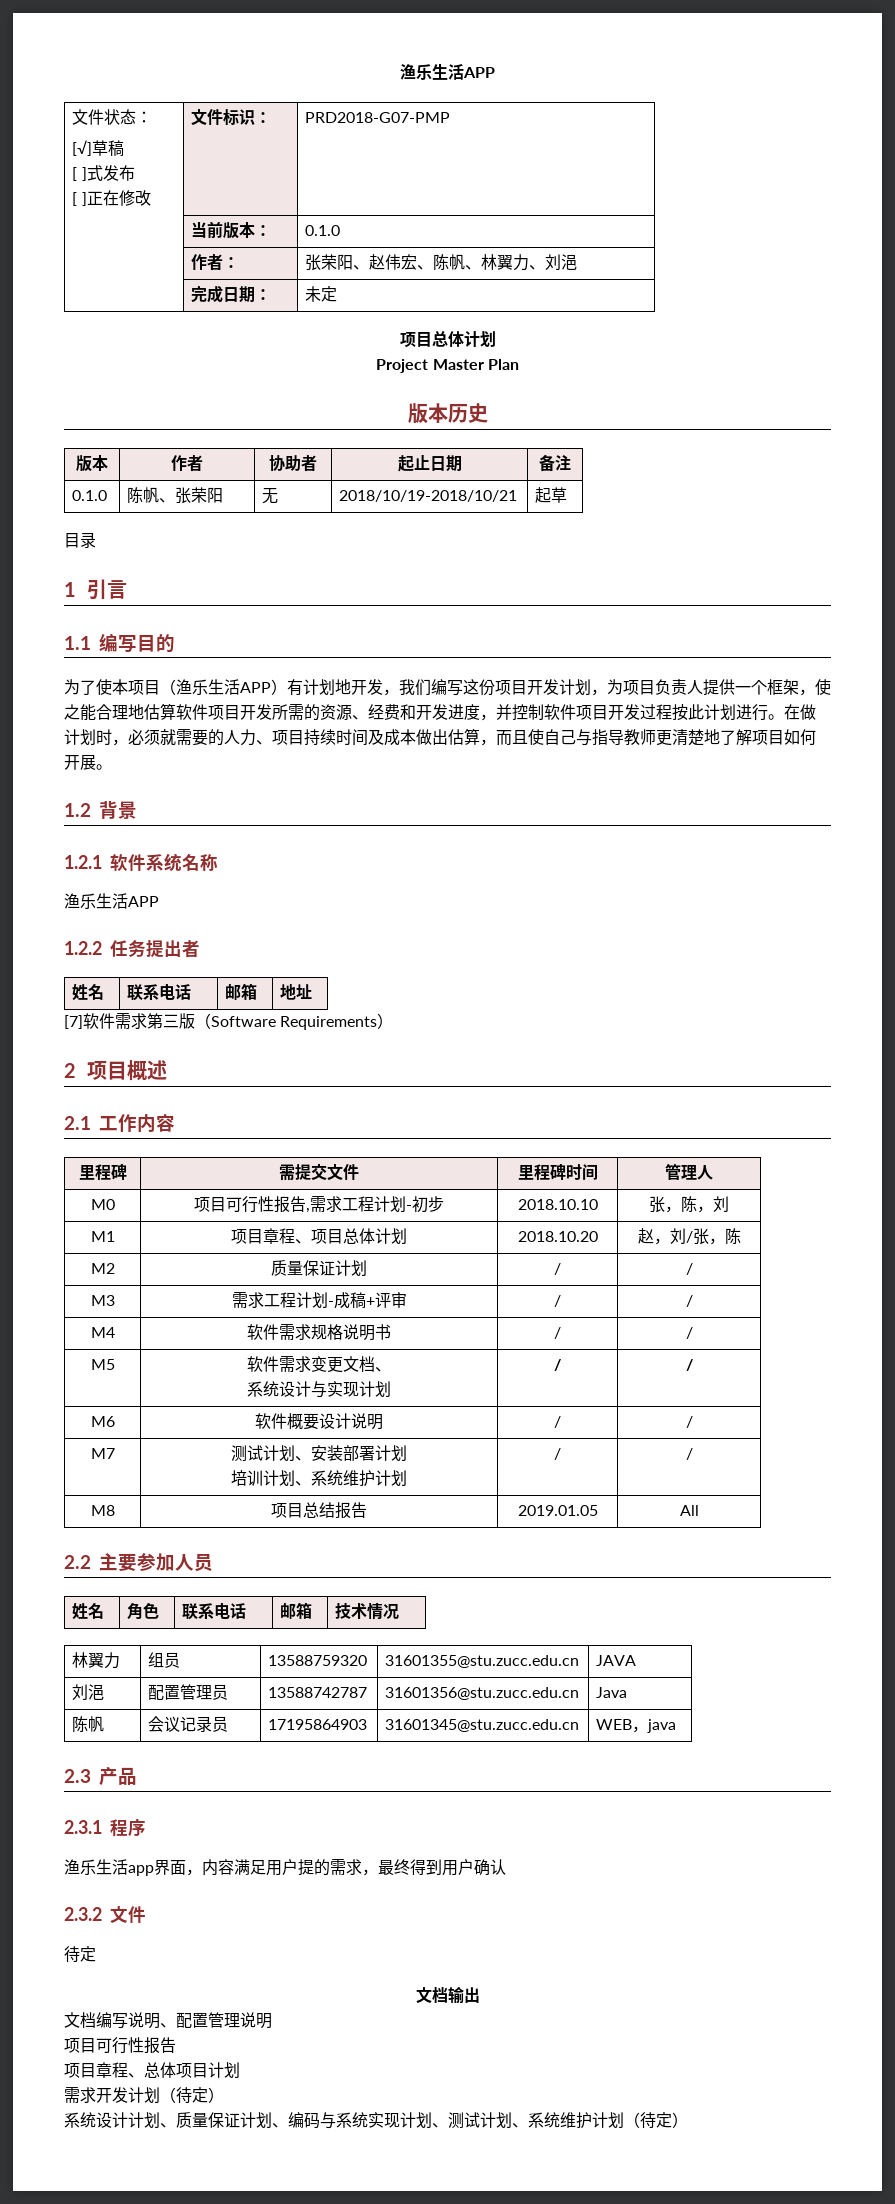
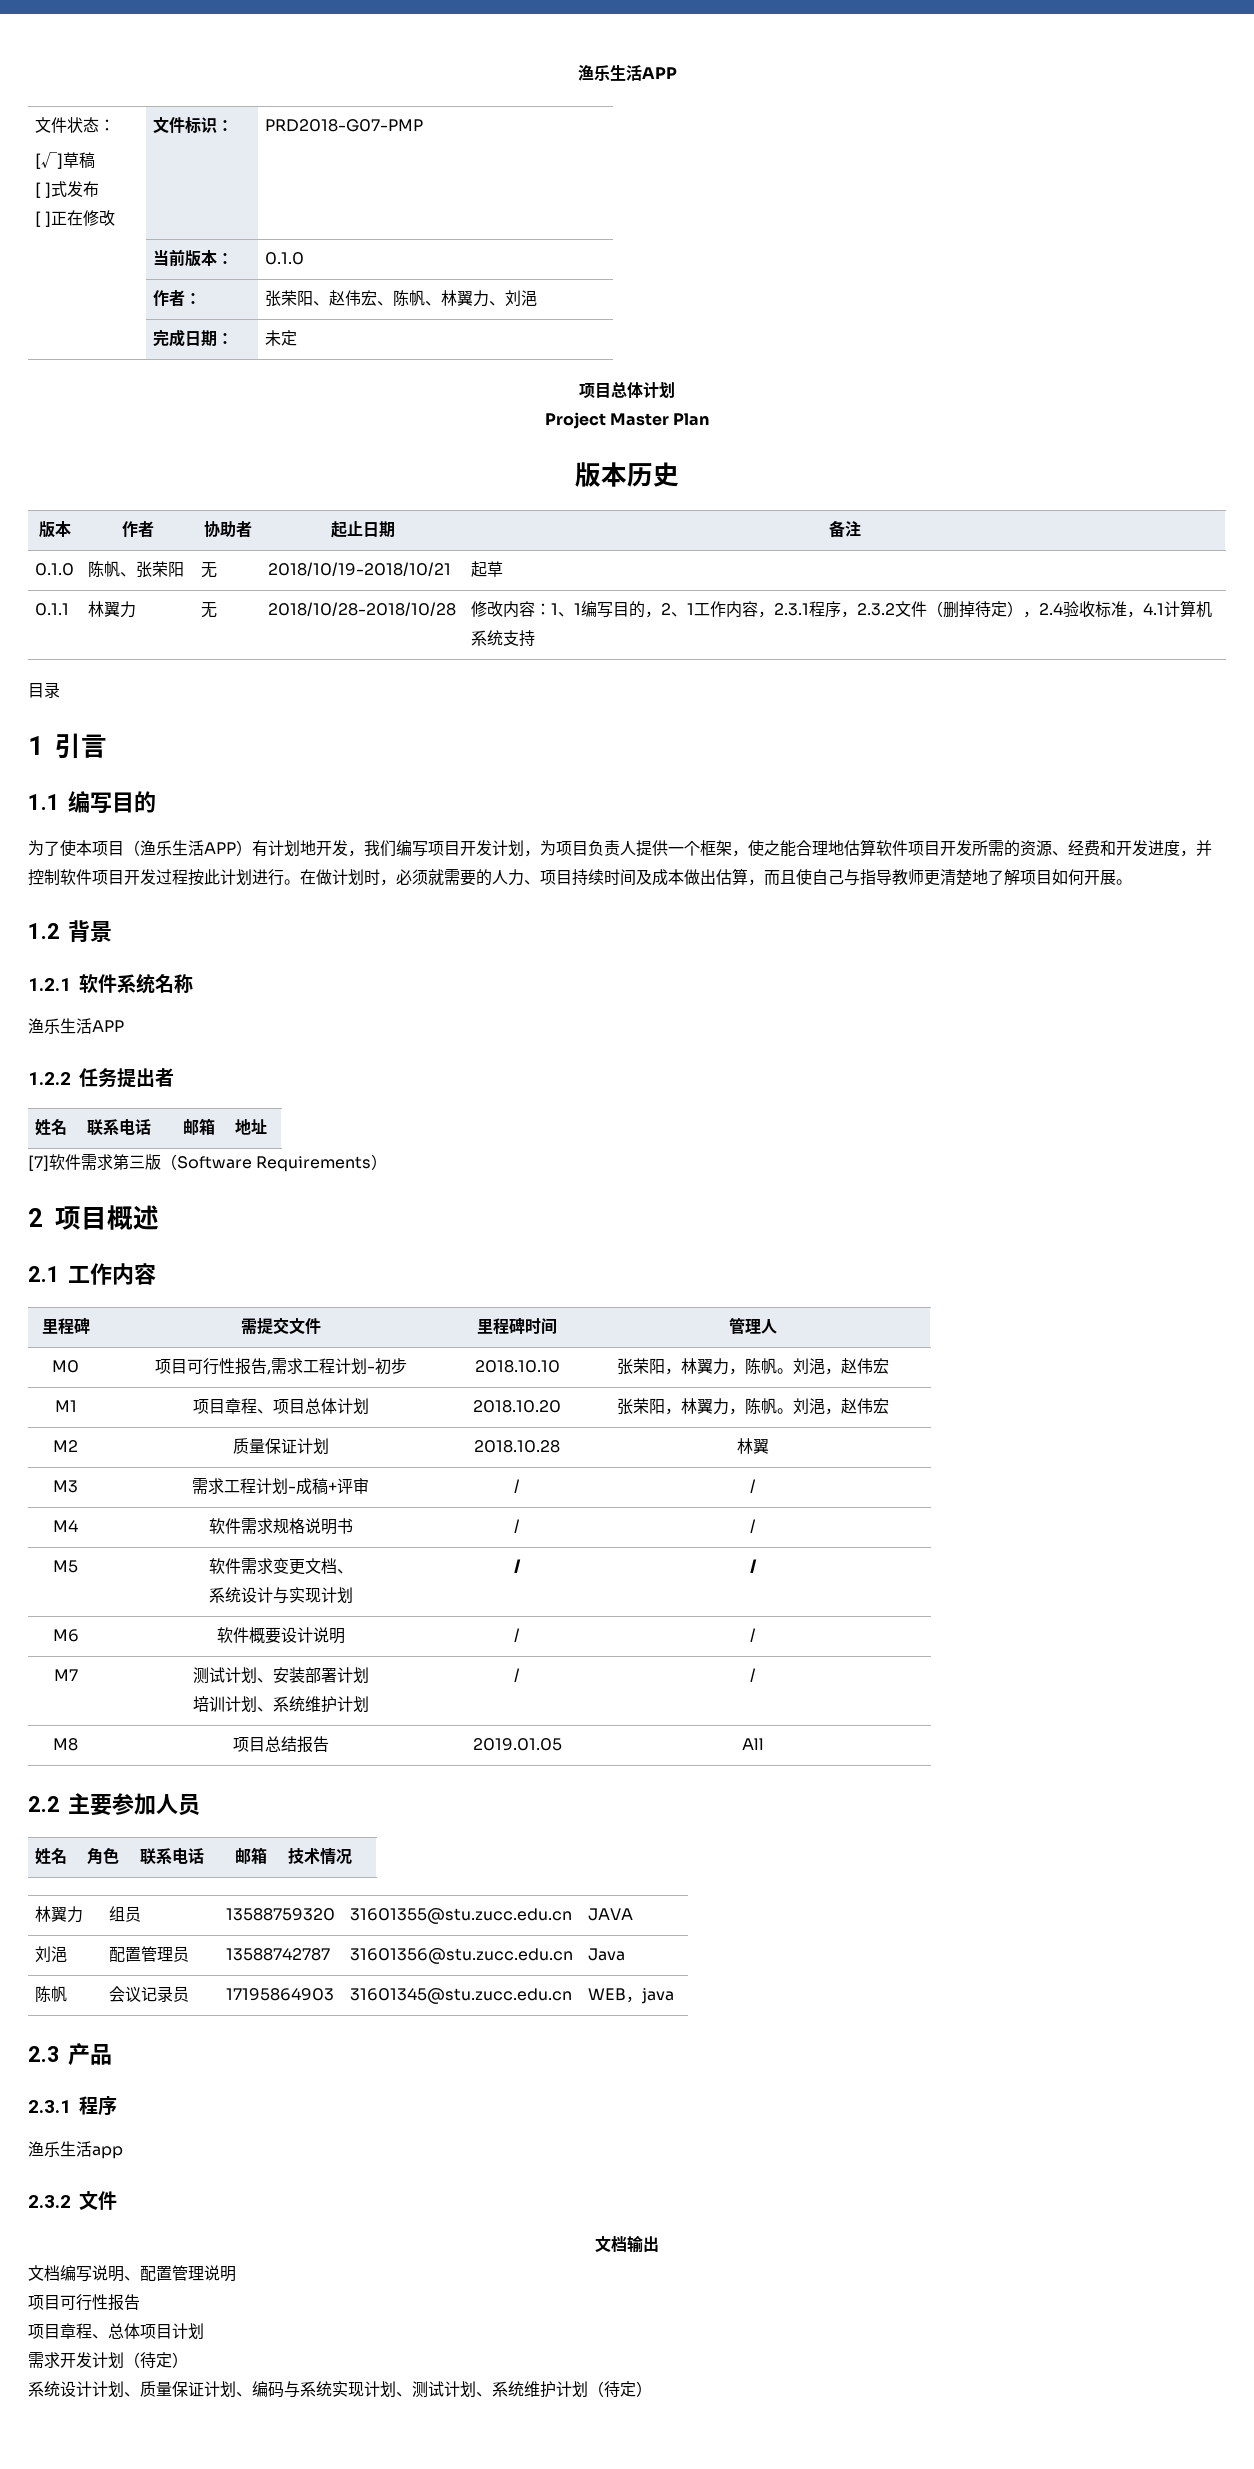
(568, 495) none -> [34,603,69,616] [87,601,136,618] [200,602,217,618] [267,602,456,616] [470,600,1212,618] [470,630,535,647] // 0.1.1 | 林翼力 | 无 | 2018/10/28-2018/10/28 | 修改内容：1、1编写目的，2、1工作内容，2.3.1程序，2.3.2文件（删掉待定），2.4验收标准，4.1计算机系统支持
[463,679,495,696] 这份 -> (428, 849) none
[665,1196,729,1213] ，陈，刘 -> [633,1358,889,1375] 荣阳，林翼力，陈帆。刘浥，赵伟宏
[637,1228,741,1245] 赵，刘/张，陈 -> [617,1398,889,1415] 张荣阳，林翼力，陈帆。刘浥，赵伟宏
[554,1263,561,1275] [685,1263,693,1275] / | / -> [474,1440,560,1453] [737,1438,769,1454] 2018.10.28 | 林翼
[154,1859,506,1876] [64,1906,146,1924] [64,1946,96,1963] 界面，内容满足用户提的需求，最终得到用户确认 // 2.3.2文件 // 待定 -> [28,2191,117,2210] // 2.3.2文件

